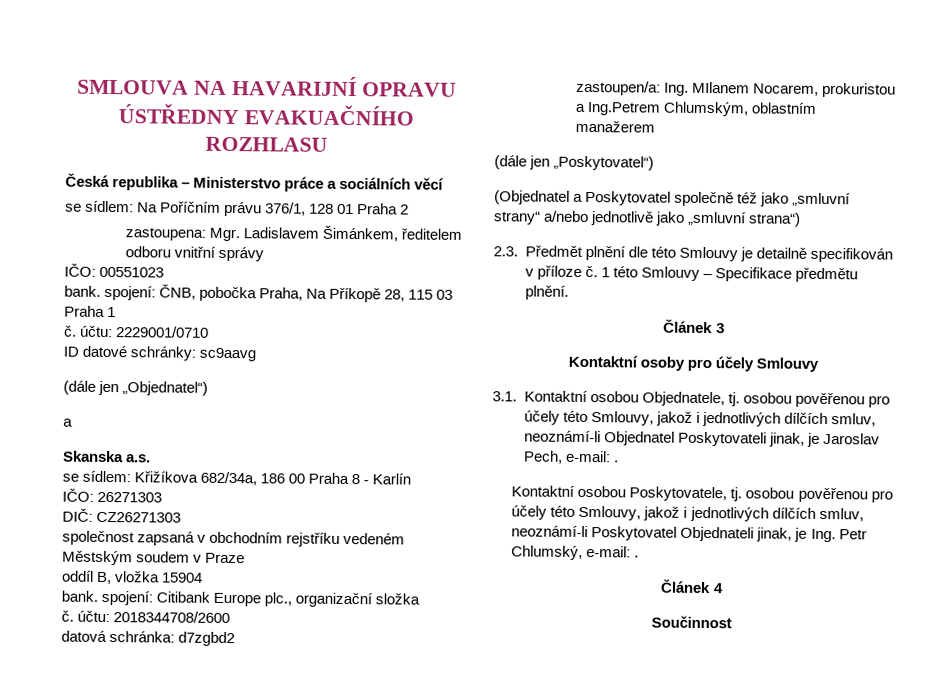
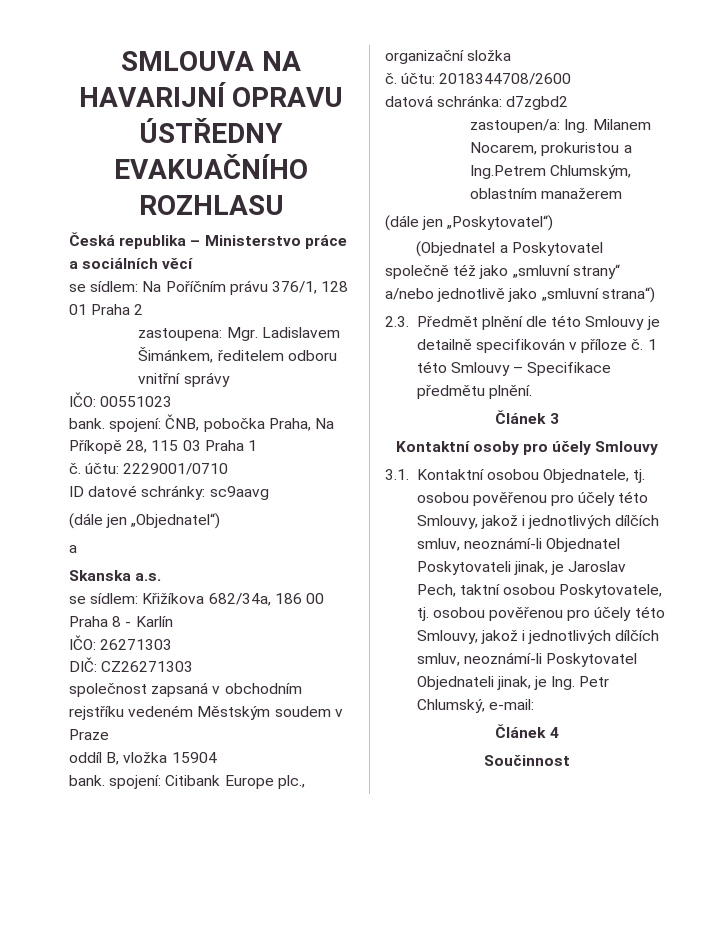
[692,81,751,94] MIlanem -> [592,119,651,130] Milanem
[565,450,619,463] [511,485,576,497] e-mail: . // Kontaktní -> [459,584,500,595] taktní
[634,555,640,558] . -> (534, 704) none

